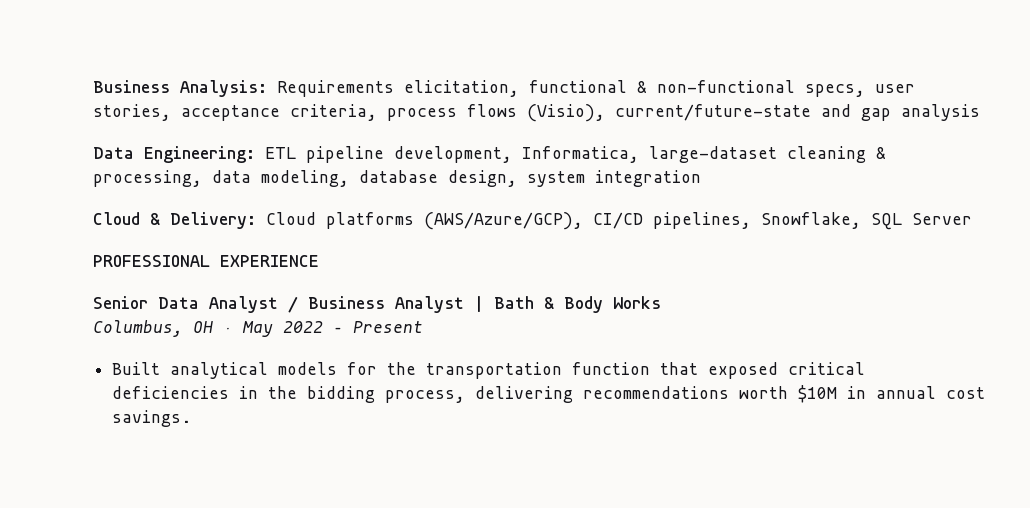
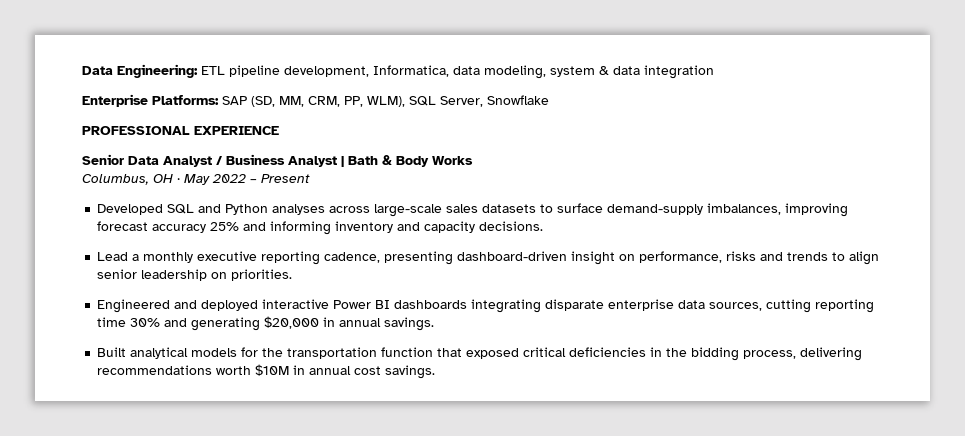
[93,80,915,97] [93,104,980,122] Business Analysis: Requirements elicitation, functional & non-functional specs, user stories, acceptance criteria, process flows (Visio), current/future-state and gap analysis // -> (82, 70) none
[649,146,886,163] [93,170,701,187] [93,212,972,230] large-dataset cleaning & processing, data modeling, database design, system integration // Cloud & Delivery: Cloud platforms (AWS/Azure/GCP), CI/CD pipelines, Snowflake, SQL Server -> [453,65,714,79] [82,94,549,107] data modeling, system & data integration // Enterprise Platforms: SAP (SD, MM, CRM, PP, WLM), SQL Server, Snowflake
(423, 327) none -> [97,203,849,217] [97,221,544,235] [97,251,880,265] [97,269,293,281] [97,299,875,313] [97,316,435,331] // Developed SQL and Python analyses across large-scale sales datasets to surface demand-supply imbalances, improving forecast accuracy 25% and informing inventory and capacity decisions. // Lead a monthly executive reporting cadence, presenting dashboard-driven insight on performance, risks and trends to align senior leadership on priorities. // Engineered and deployed interactive Power BI dashboards integrating disparate enterprise data sources, cutting reporting time 30% and generating $20,000 in annual savings.

